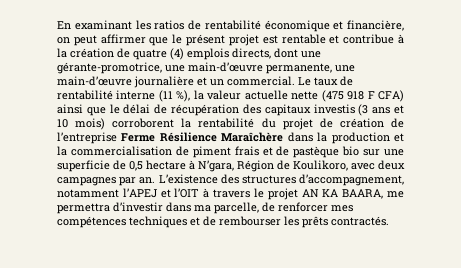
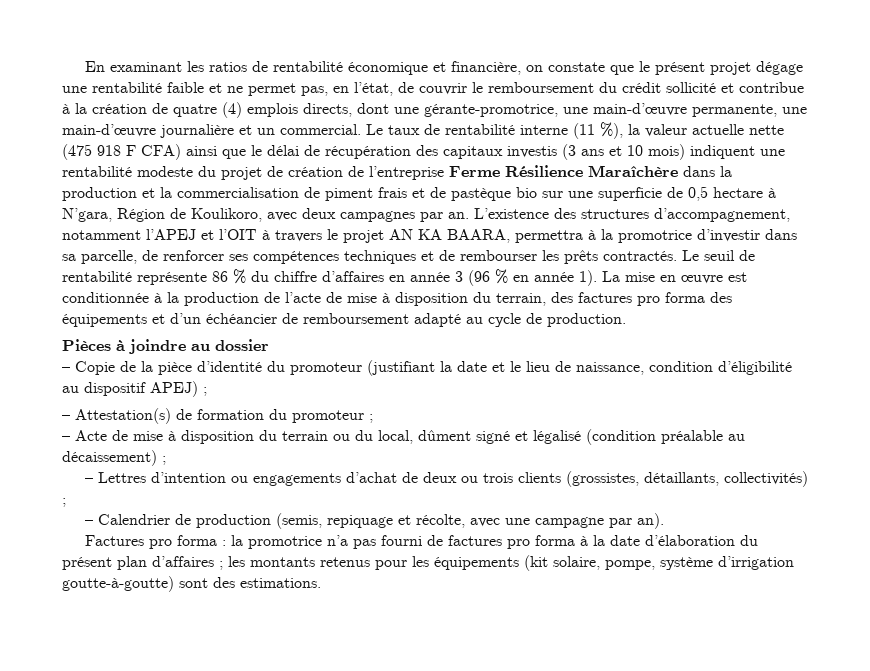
[73,34,146,46] peut affirmer -> [547,62,605,72] constate
[262,34,326,44] est rentable -> [755,61,803,75] [62,82,716,96] dégage une rentabilité faible et ne permet pas, en l’état, de couvrir le remboursement du crédit sollicité
[112,118,255,128] corroborent la rentabilité -> [690,145,785,159] [62,166,193,177] indiquent une rentabilité modeste
[386,191,404,198] [57,203,110,214] me permettra -> [515,229,692,243] permettra à la promotrice
[194,205,211,212] ma -> [62,254,76,261] sa
[331,205,353,212] mes -> [229,254,248,261] ses
(389, 221) none -> [682,250,755,261] [62,269,747,286] [62,292,732,306] [62,313,626,327] [62,339,269,354] [62,360,792,376] [62,381,207,397] [62,408,373,424] [62,429,745,445] [62,450,166,466] [84,471,808,487] [62,498,66,507] [84,513,664,529] [84,535,758,549] [62,555,794,571] [62,576,321,592] Le seuil de rentabilité représente 86 % du chiffre d’affaires en année 3 (96 % en année 1). La mise en œuvre est conditionnée à la production de l’acte de mise à disposition du terrain, des factures pro forma des équipements et d’un échéancier de remboursement adapté au cycle de production. // Pièces à joindre au dossier // – Copie de la pièce d’identité du promoteur (justifiant la date et le lieu de naissance, condition d’éligibilité au dispositif APEJ) ; // – Attestation(s) de formation du promoteur ; // – Acte de mise à disposition du terrain ou du local, dûment signé et légalisé (condition préalable au décaissement) ; // – Lettres d’intention ou engagements d’achat de deux ou trois clients (grossistes, détaillants, collectivités) ; // – Calendrier de production (semis, repiquage et récolte, avec une campagne par an). // Factures pro forma : la promotrice n’a pas fourni de factures pro forma à la date d’élaboration du présent plan d’affaires ; les montants retenus pour les équipements (kit solaire, pompe, système d’irrigation goutte-à-goutte) sont des estimations.

